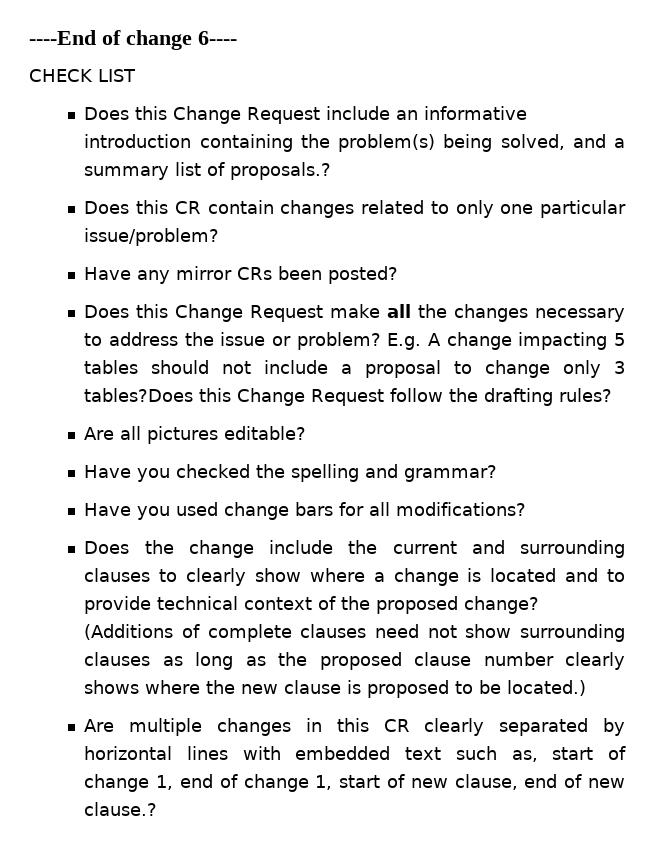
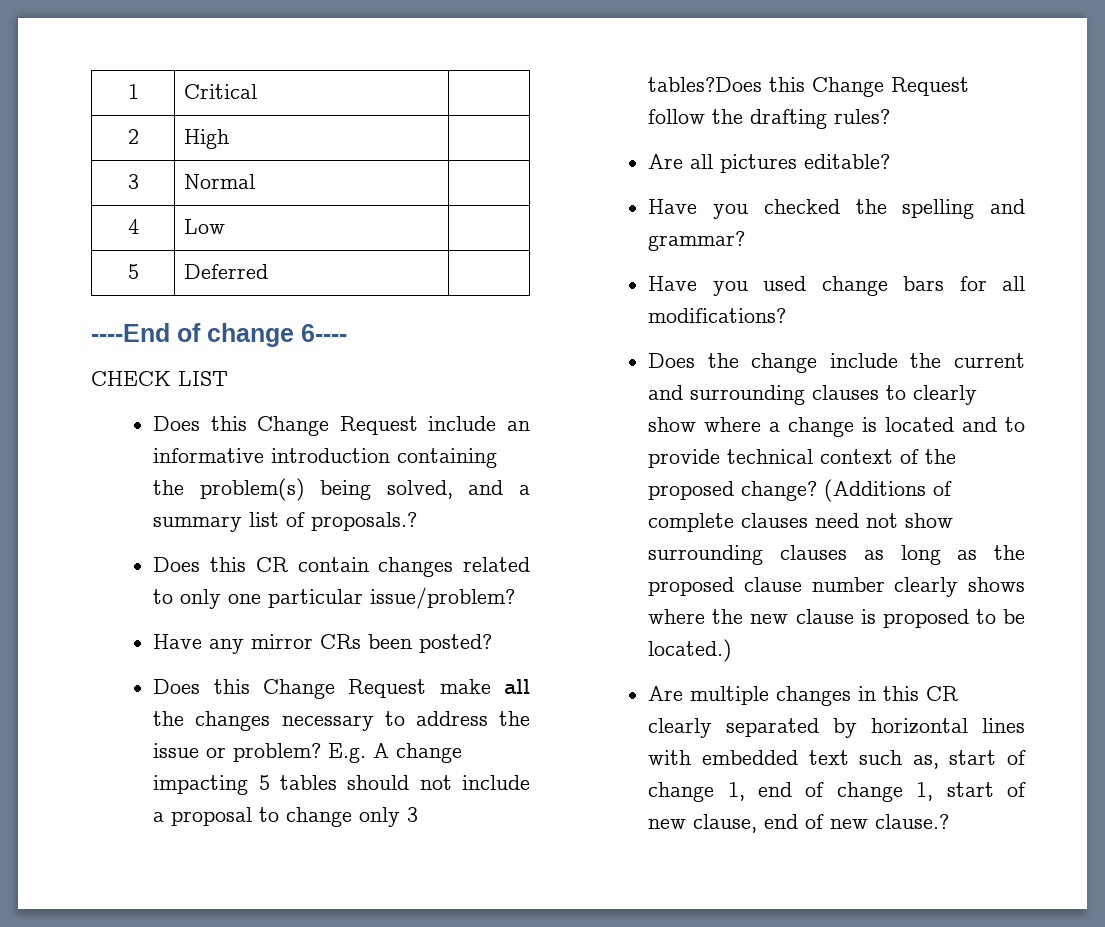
(29, 37) none -> [127,84,139,99] [184,84,258,99] [127,129,139,144] [184,129,230,149] [127,174,139,189] [184,174,256,189] [127,219,139,234] [184,219,226,234] [127,264,139,279] [184,264,269,279] 1 | Critical | // 2 | High | // 3 | Normal | // 4 | Low | // 5 | Deferred | //

